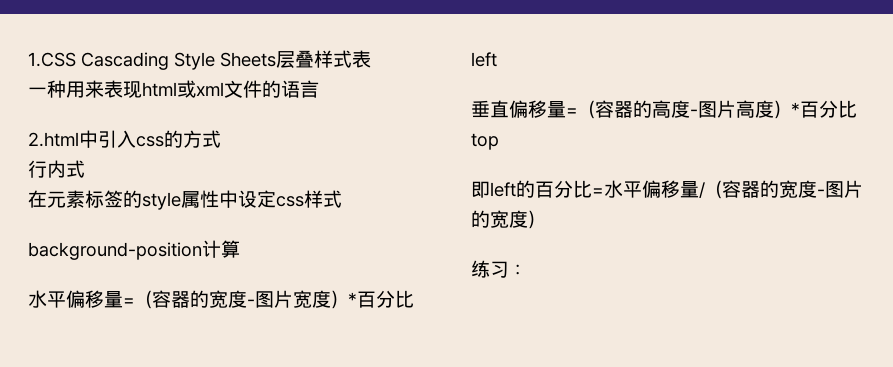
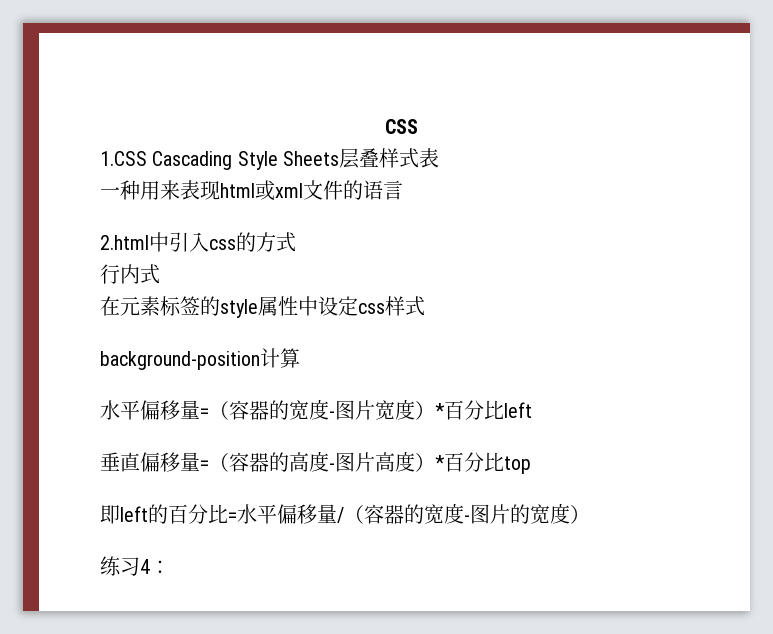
(28, 59) none -> [384,119,418,134] CSS //
(509, 269) none -> [140,559,150,574] 4

